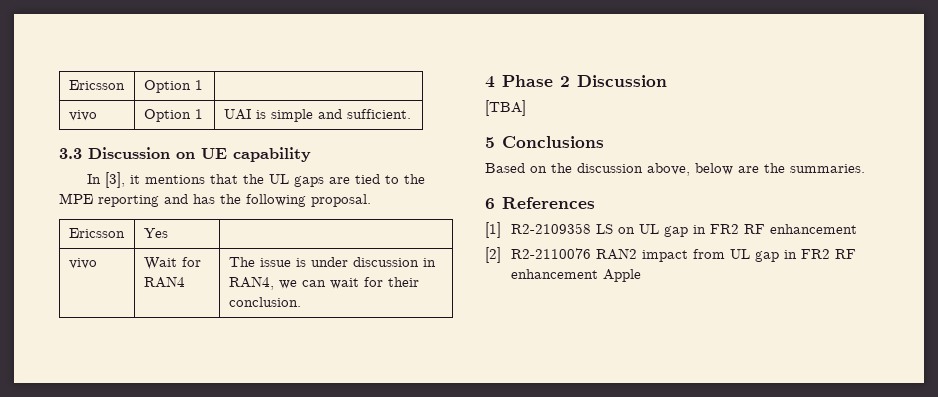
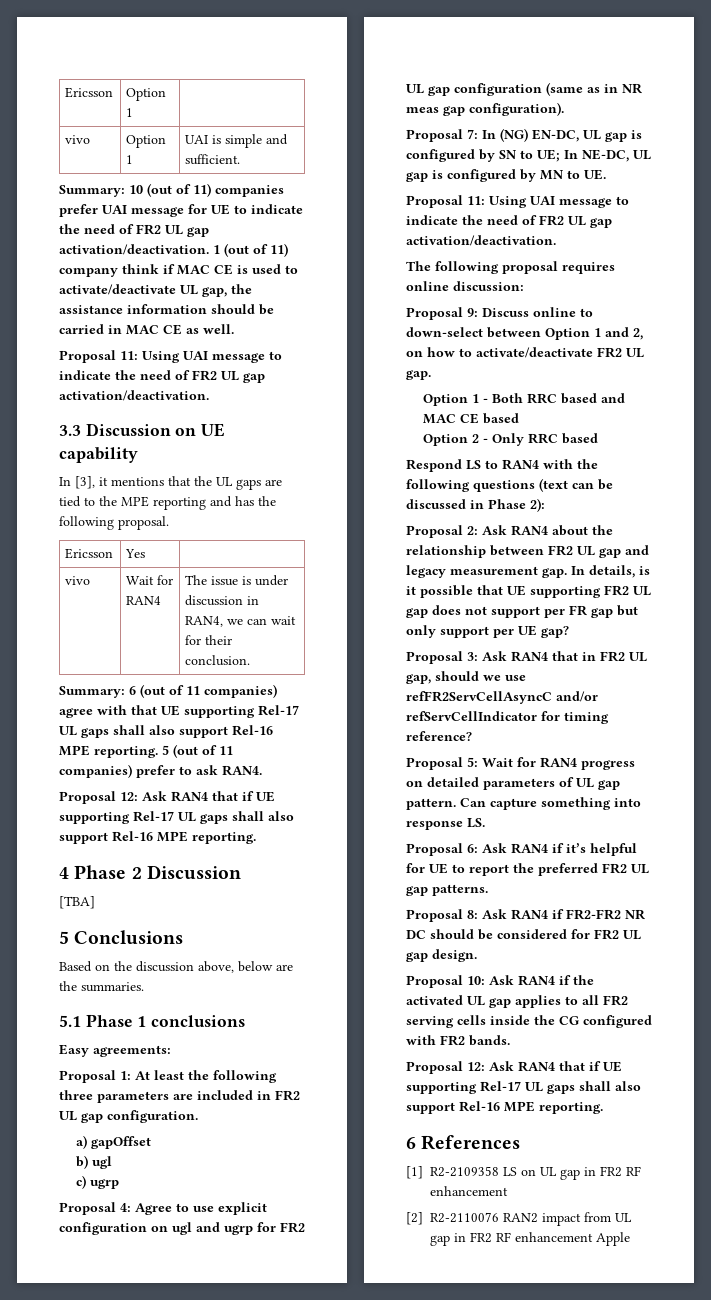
(411, 114) none -> [59,183,284,197] [59,204,303,217] [59,224,209,237] [59,243,288,257] [59,264,298,277] [59,284,252,297] [59,304,274,315] [59,324,234,335] [59,350,282,363] [59,370,265,383] [59,390,209,401] // Summary: 10 (out of 11) companies prefer UAI message for UE to indicate the need of FR2 UL gap activation/deactivation. 1 (out of 11) company think if MAC CE is used to activate/deactivate UL gap, the assistance information should be carried in MAC CE as well. // Proposal 11: Using UAI message to indicate the need of FR2 UL gap activation/deactivation.
(301, 302) none -> [59,684,277,698] [59,705,299,718] [59,725,273,738] [59,744,233,758] [59,764,262,778] [59,791,275,804] [59,811,294,824] [59,831,256,844] // Summary: 6 (out of 11 companies) agree with that UE supporting Rel-17 UL gaps shall also support Rel-16 MPE reporting. 5 (out of 11 companies) prefer to ask RAN4. // Proposal 12: Ask RAN4 that if UE supporting Rel-17 UL gaps shall also support Rel-16 MPE reporting.
(865, 168) none -> [59,1014,246,1027] [59,1044,171,1057] [59,1070,277,1083] [59,1090,300,1103] [59,1110,198,1123] [76,1135,152,1149] [76,1155,113,1169] [76,1175,120,1189] [59,1202,267,1215] [59,1222,305,1235] [406,82,642,96] [406,102,564,116] [406,128,642,142] [406,149,651,162] [406,169,606,182] [406,195,629,208] [406,215,612,228] [406,235,556,246] [406,261,615,274] [406,281,524,291] [406,307,593,320] [406,327,643,340] [406,347,644,358] [406,370,431,380] [423,393,626,406] [423,413,520,424] [423,433,599,446] [406,459,598,472] [406,478,613,492] [406,498,545,512] [406,525,613,538] [406,545,649,558] [406,565,650,578] [406,585,651,598] [406,605,638,618] [406,625,569,638] [406,651,647,664] [406,671,526,684] [406,691,598,704] [406,711,609,724] [406,731,472,741] [406,757,635,770] [406,777,620,790] [406,797,641,810] [406,818,485,830] [406,843,637,856] [406,863,649,876] [406,884,488,896] [406,909,645,922] [406,929,641,940] [406,949,477,962] [406,975,594,988] [406,995,628,1008] [406,1015,652,1028] [406,1035,510,1046] [406,1061,622,1074] [406,1081,641,1094] [406,1101,603,1114] // 5.1 Phase 1 conclusions // Easy agreements: // Proposal 1: At least the following three parameters are included in FR2 UL gap configuration. // a) gapOffset // b) ugl // c) ugrp // Proposal 4: Agree to use explicit configuration on ugl and ugrp for FR2 UL gap configuration (same as in NR meas gap configuration). // Proposal 7: In (NG) EN-DC, UL gap is configured by SN to UE; In NE-DC, UL gap is configured by MN to UE. // Proposal 11: Using UAI message to indicate the need of FR2 UL gap activation/deactivation. // The following proposal requires online discussion: // Proposal 9: Discuss online to down-select between Option 1 and 2, on how to activate/deactivate FR2 UL gap. // Option 1 - Both RRC based and MAC CE based // Option 2 - Only RRC based // Respond LS to RAN4 with the following questions (text can be discussed in Phase 2): // Proposal 2: Ask RAN4 about the relationship between FR2 UL gap and legacy measurement gap. In details, is it possible that UE supporting FR2 UL gap does not support per FR gap but only support per UE gap? // Proposal 3: Ask RAN4 that in FR2 UL gap, should we use refFR2ServCellAsyncC and/or refServCellIndicator for timing reference? // Proposal 5: Wait for RAN4 progress on detailed parameters of UL gap pattern. Can capture something into response LS. // Proposal 6: Ask RAN4 if it’s helpful for UE to report the preferred FR2 UL gap patterns. // Proposal 8: Ask RAN4 if FR2-FR2 NR DC should be considered for FR2 UL gap design. // Proposal 10: Ask RAN4 if the activated UL gap applies to all FR2 serving cells inside the CG configured with FR2 bands. // Proposal 12: Ask RAN4 that if UE supporting Rel-17 UL gaps shall also support Rel-16 MPE reporting.

